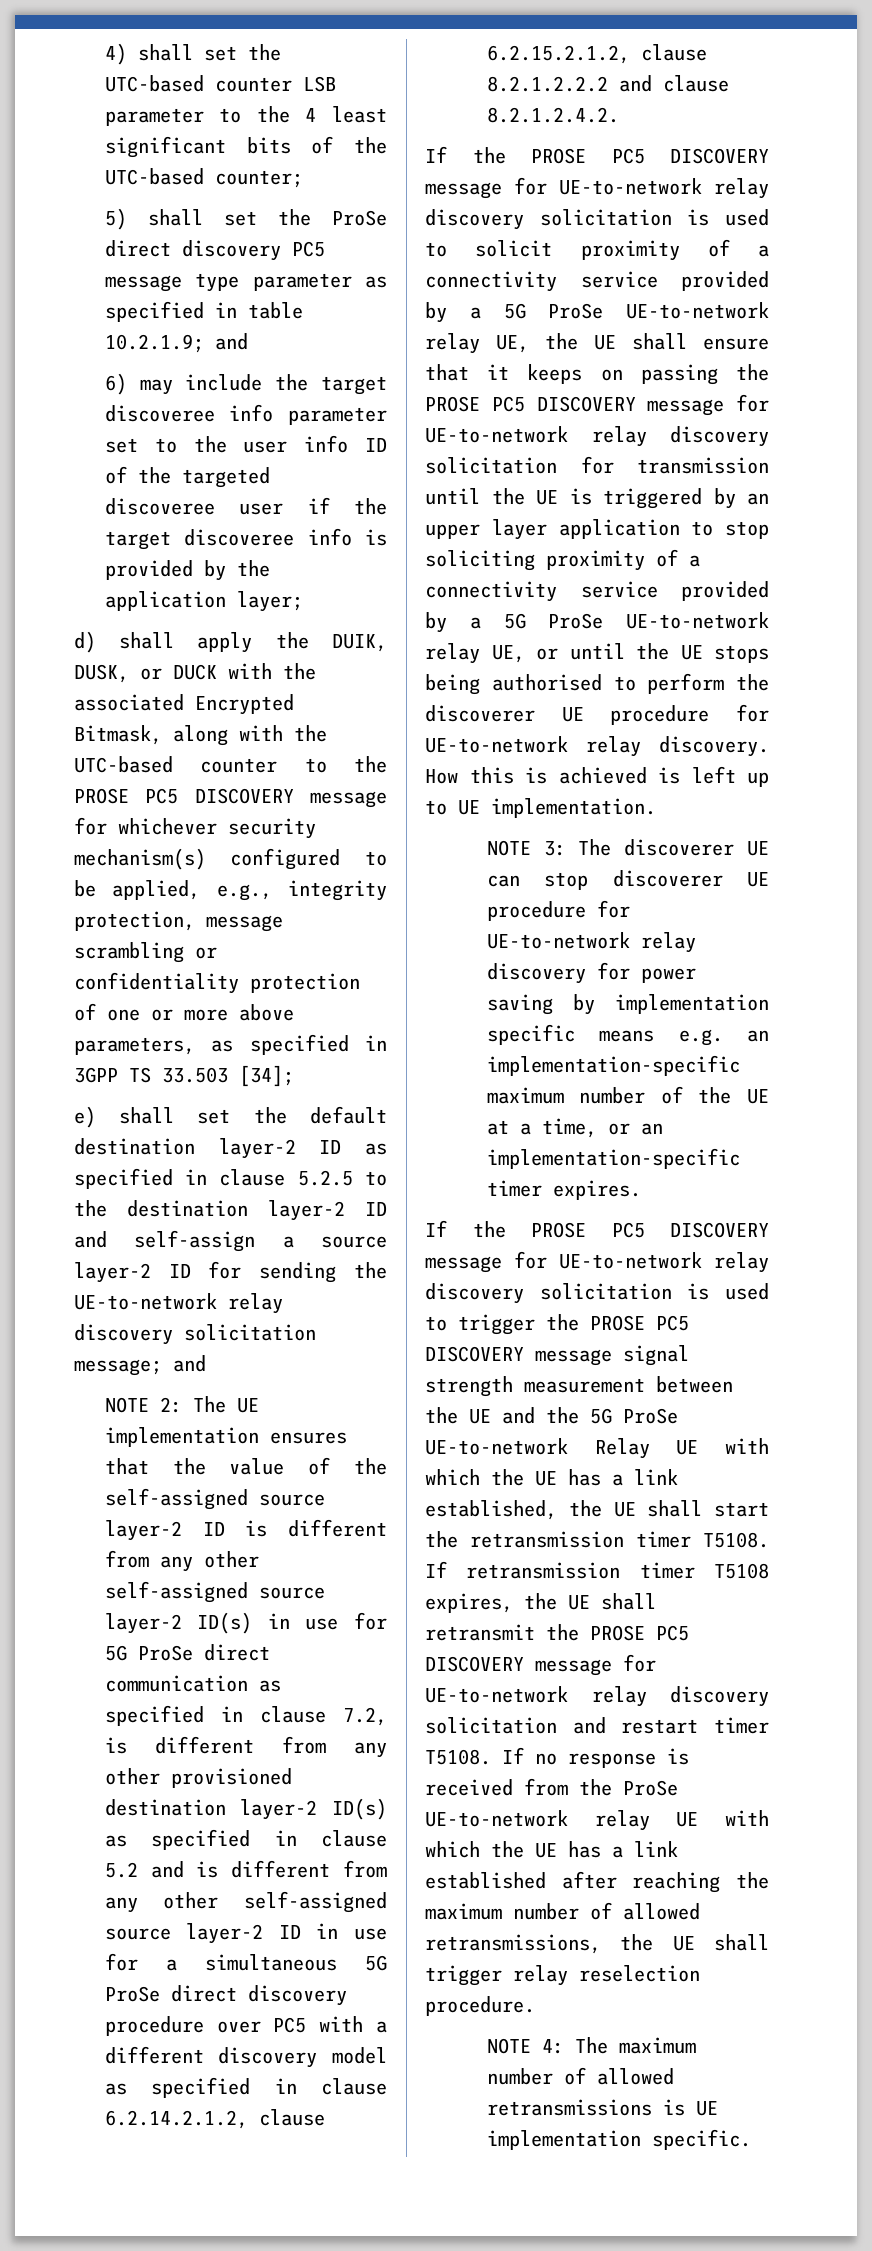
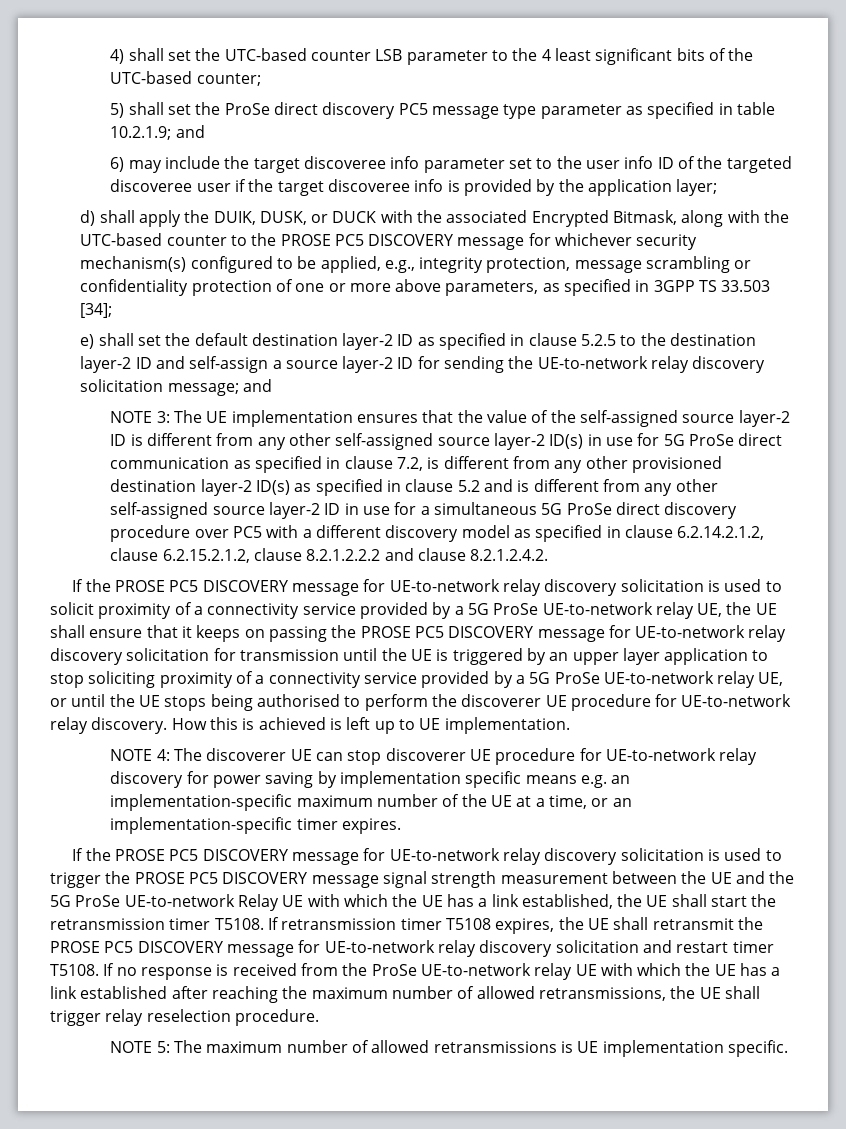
[159,1397,182,1413] 2: -> [156,411,170,423] 3:
[543,841,566,856] 3: -> [156,749,170,761] 4:
[541,2039,564,2054] 4: -> [156,1041,170,1053] 5:

